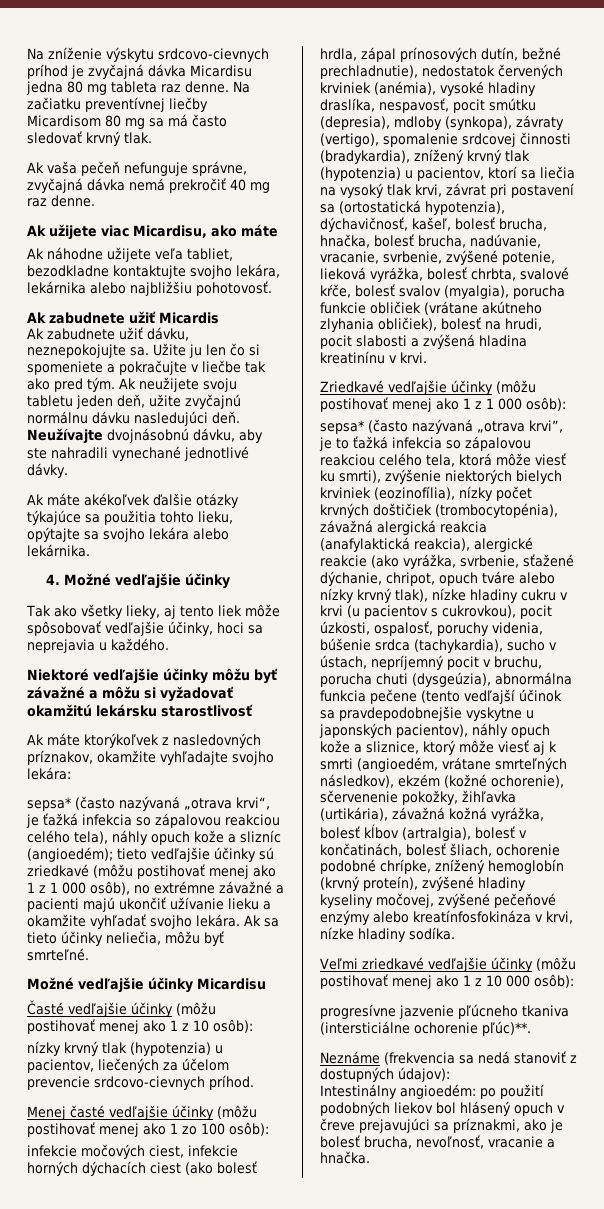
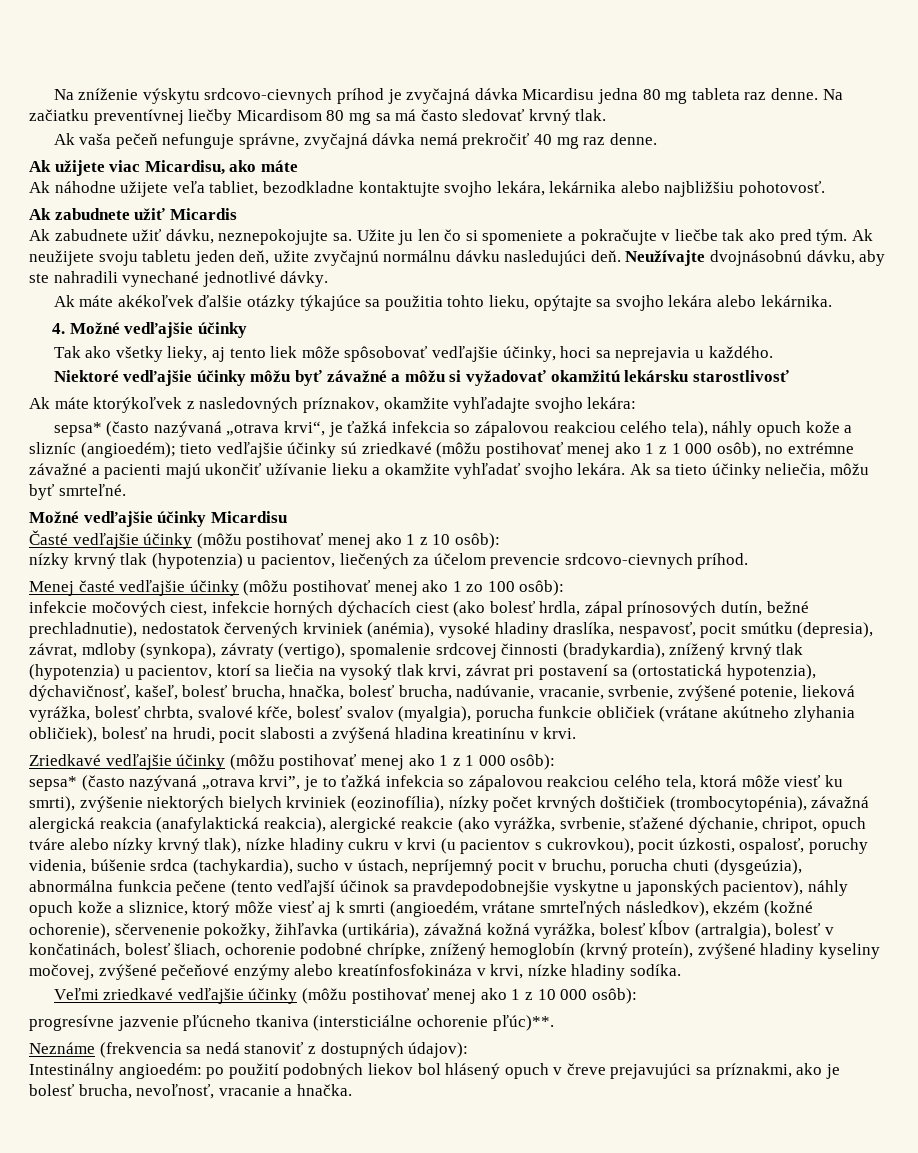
(390, 123) none -> [29,643,77,658] závrat,

